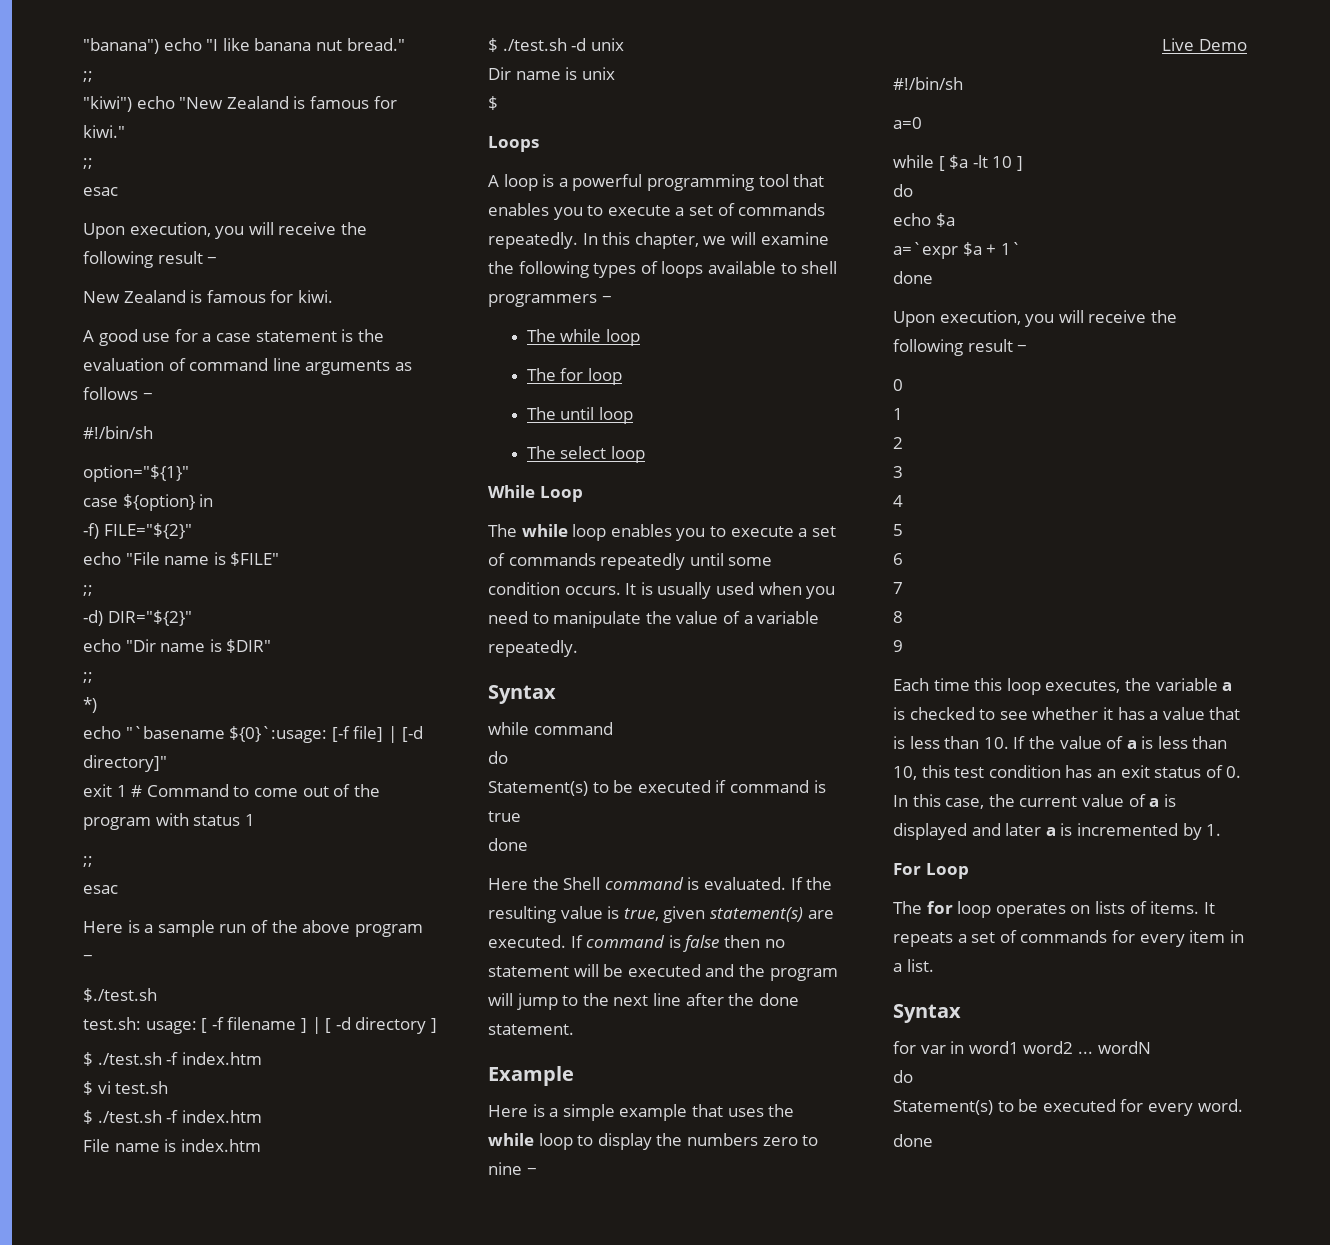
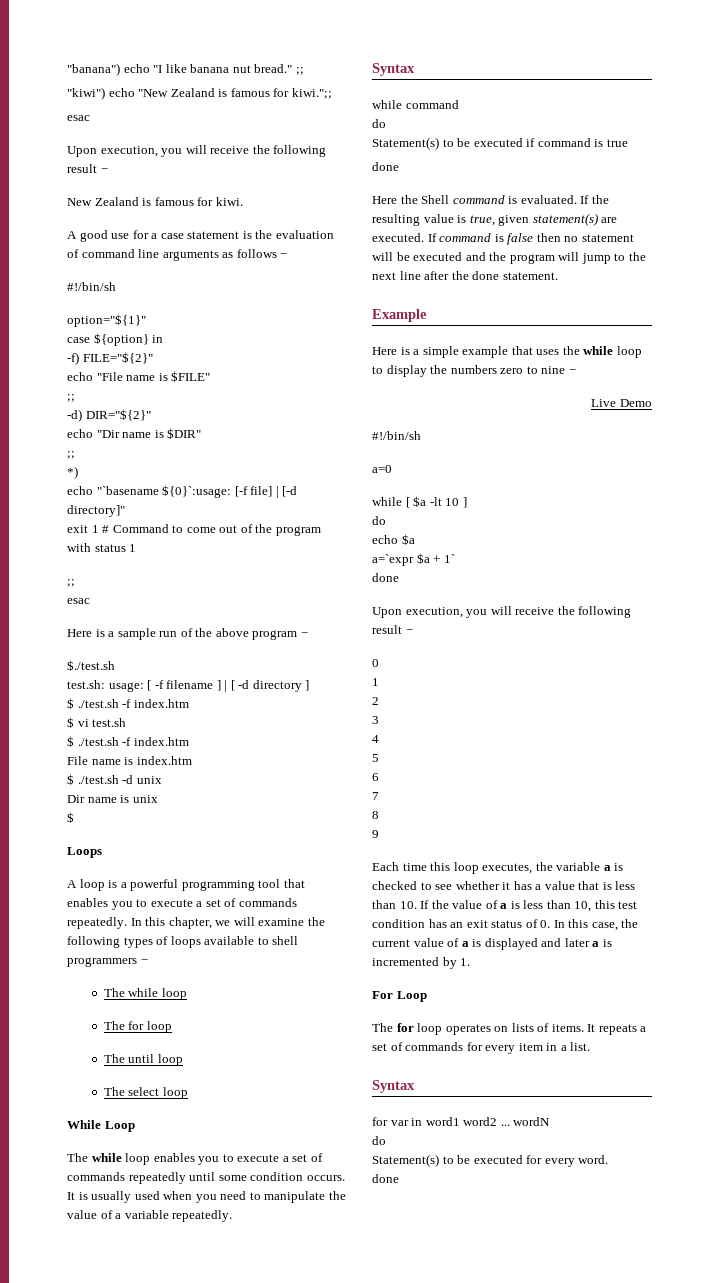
(405, 44) // -> (293, 68) none
[83,125,125,138] [83,158,93,169] kiwi." // ;; -> [291,88,332,99] kiwi.";;

